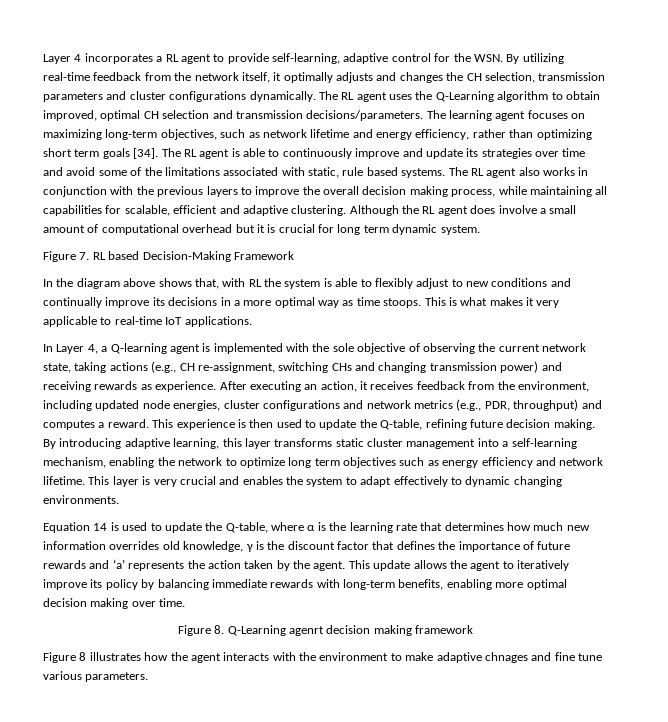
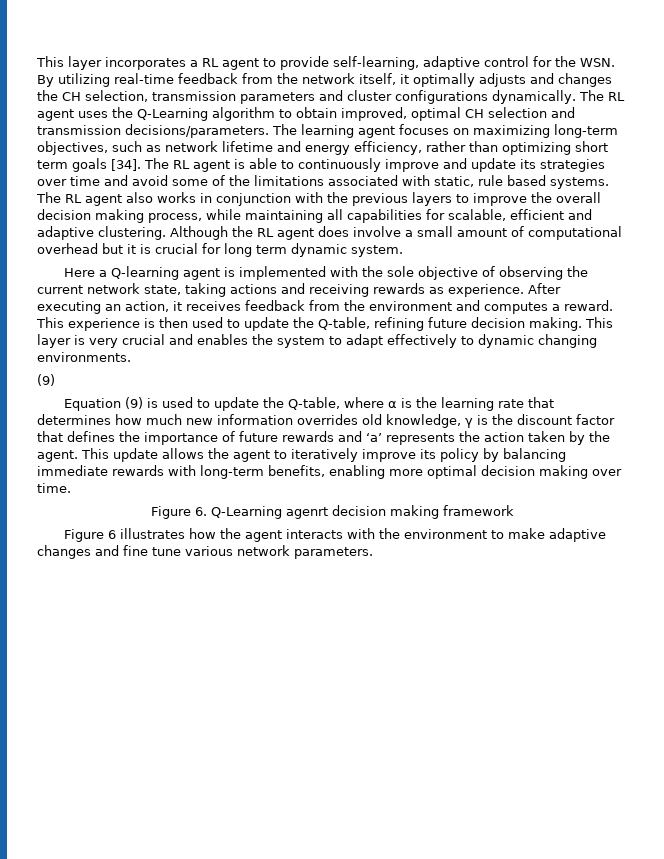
[43,54,82,64] Layer 4 -> [36,56,102,70] This layer
[43,251,294,262] [43,278,571,289] [43,297,560,308] [43,316,252,327] [43,344,98,354] Figure 7. RL based Decision-Making Framework // In the diagram above shows that, with RL the system is able to flexibly adjust to new conditions and continually improve its decisions in a more optimal way as time stoops. This is what makes it very applicable to real-time IoT applications. // In Layer 4, -> [63,268,95,277] Here
[151,361,539,373] (e.g., CH re-assignment, switching CHs and changing transmission power) -> (277, 289) none
[517,381,589,392] [43,399,579,411] environment, including updated node energies, cluster configurations and network metrics (e.g., PDR, throughput) -> [369,301,452,311] environment
[43,438,577,449] [43,457,604,468] [43,476,85,485] By introducing adaptive learning, this layer transforms static cluster management into a self-learning mechanism, enabling the network to optimize long term objectives such as energy efficiency and network lifetime. -> (582, 324) none
(119, 499) none -> [37,374,55,386] // (9)
[93,523,108,531] 14 -> [124,397,143,409] (9)
[214,625,225,634] 8. -> [194,507,207,516] 6.
[79,652,87,661] 8 -> [107,530,116,539] 6
[484,652,528,663] chnages -> [37,545,91,559] changes
(82, 675) none -> [237,545,290,556] network

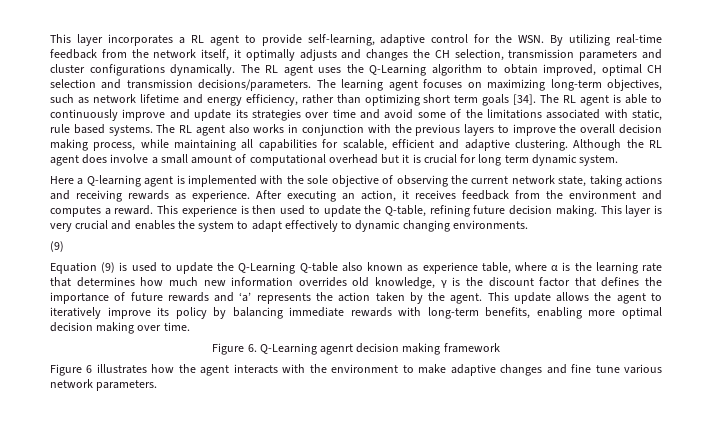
[287,397,340,410] Q-table, -> [238,262,511,274] Q-Learning Q-table also known as experience table,

